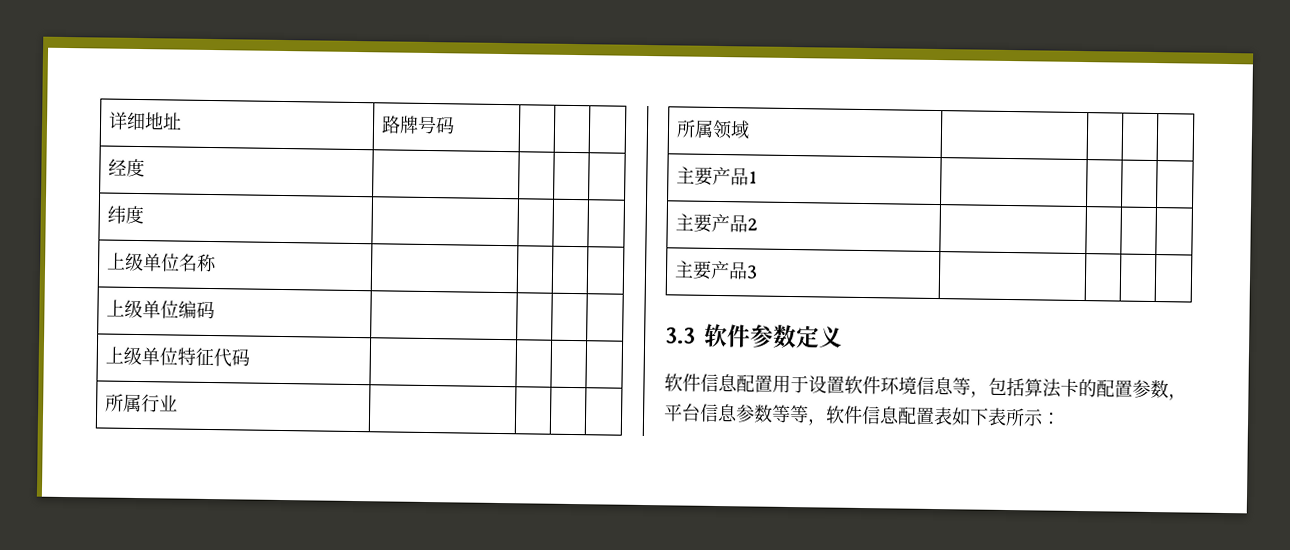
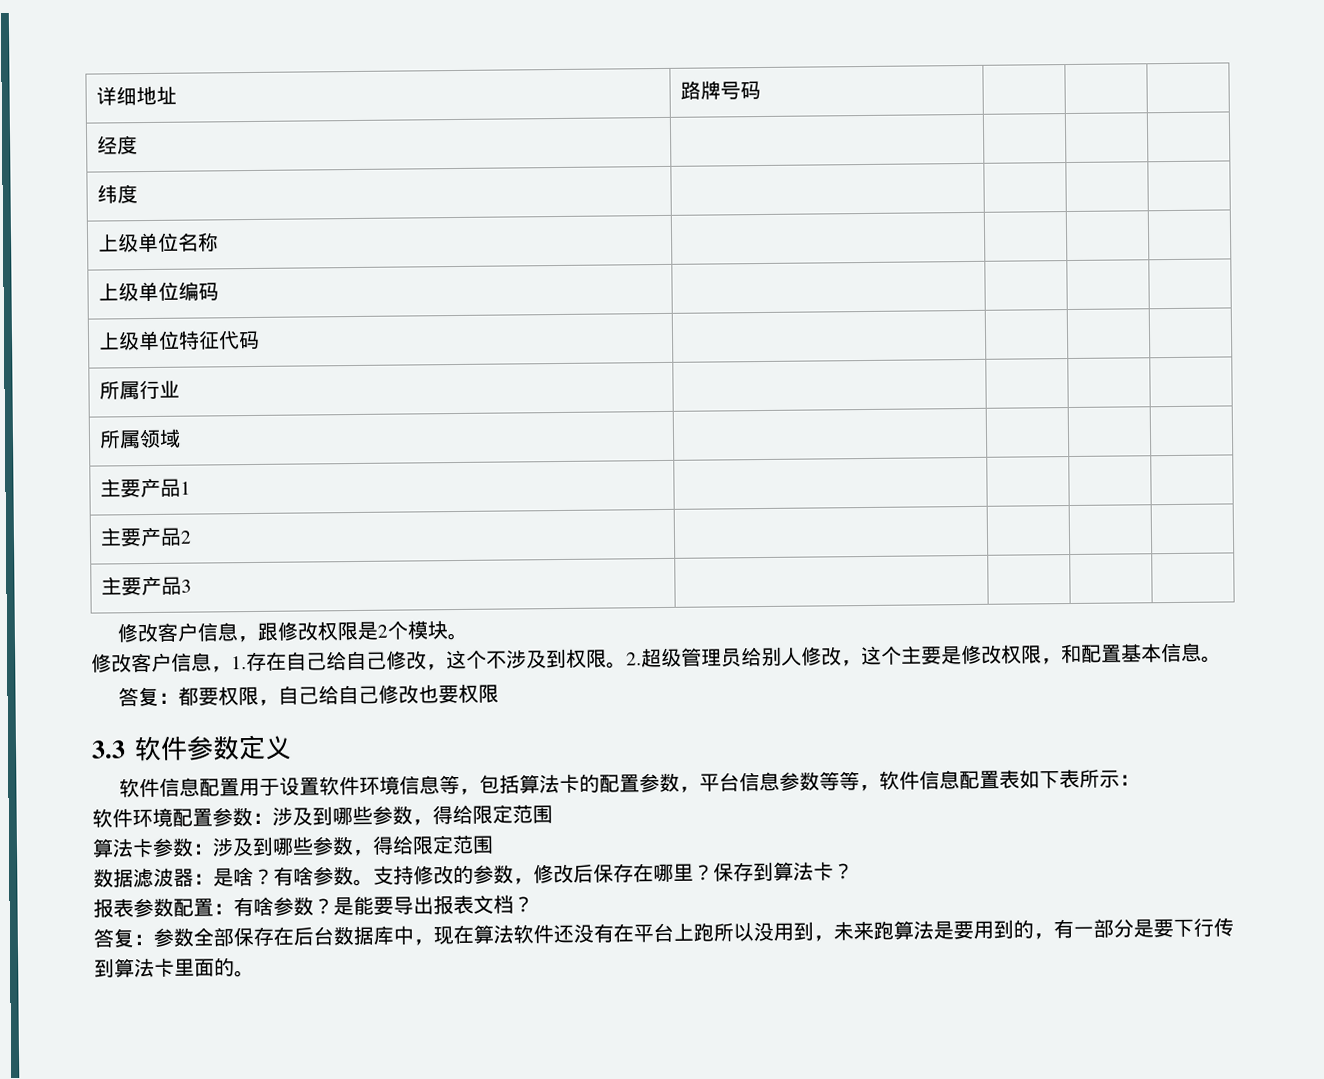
(758, 272) none -> [117,620,469,643] [91,642,1222,673] [118,683,500,707] // 修改客户信息，跟修改权限是2个模块。 // 修改客户信息，1.存在自己给自己修改，这个不涉及到权限。2.超级管理员给别人修改，这个主要是修改权限，和配置基本信息。 // 答复：都要权限，自己给自己修改也要权限
(1061, 418) none -> [92,804,553,828] [92,834,494,858] [93,861,854,888] [93,894,534,918] [93,917,1234,948] [94,957,255,978] // 软件环境配置参数：涉及到哪些参数，得给限定范围 // 算法卡参数：涉及到哪些参数，得给限定范围 // 数据滤波器：是啥？有啥参数。支持修改的参数，修改后保存在哪里？保存到算法卡？ // 报表参数配置：有啥参数？是能要导出报表文档？ // 答复：参数全部保存在后台数据库中，现在算法软件还没有在平台上跑所以没用到，未来跑算法是要用到的，有一部分是要下行传到算法卡里面的。

